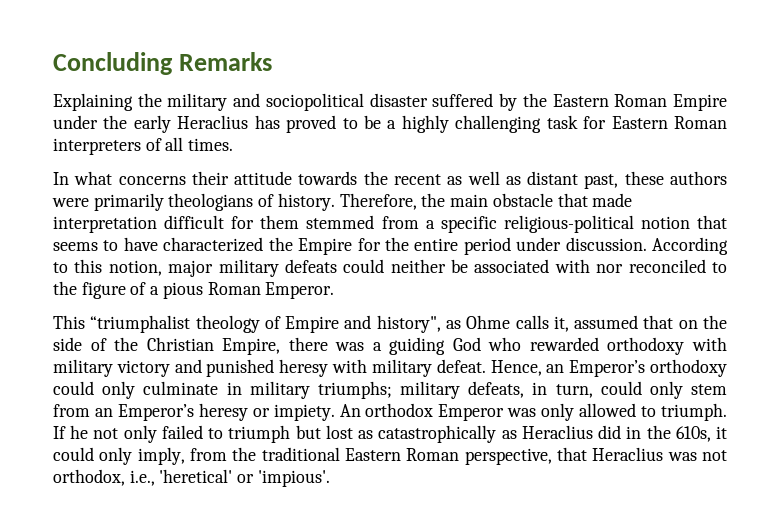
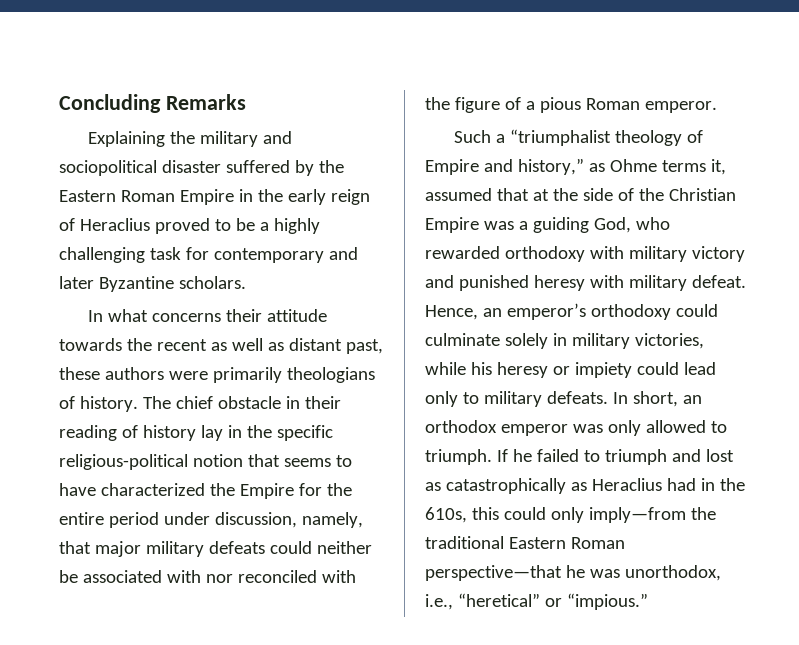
[53,115,98,129] under -> [238,189,253,202] in
[177,115,280,129] Heraclius has -> [330,189,370,205] [59,218,150,231] reign of Heraclius
[611,116,728,129] [53,137,234,155] Eastern Roman interpreters of all times. -> [213,247,358,263] [59,276,246,292] contemporary and later Byzantine scholars.
[339,193,633,210] [53,215,435,233] Therefore, the main obstacle that made interpretation difficult for them stemmed from a -> [142,396,341,409] [59,425,272,441] The chief obstacle in their reading of history lay in the
[565,237,728,255] [53,259,162,276] discussion. According to this notion, -> [214,512,363,528] [59,541,91,554] discussion, namely, that
[712,262,728,273] to -> [321,570,356,583] with
[265,282,335,299] [53,315,85,329] Emperor. // This -> [644,101,717,113] [454,130,506,143] emperor. // Such a
[376,315,441,333] history", -> [517,158,584,175] history,”
[515,315,549,329] calls -> [661,160,706,172] terms
[678,320,698,329] on -> [532,189,549,201] at
[222,337,328,355] Empire, there -> [425,217,479,233] Empire
[452,337,481,351] God -> [593,217,631,233] God,
[569,360,646,377] Emperor’s -> [506,303,586,320] emperor’s
[102,381,727,399] [53,403,505,421] only culminate in military triumphs; military defeats, in turn, could only stem from an Emperor’s heresy or impiety. An orthodox Emperor -> [425,333,704,349] [425,362,716,378] [425,391,702,407] [425,420,568,436] culminate solely in military victories, while his heresy or impiety could lead only to military defeats. In short, an orthodox emperor
[93,425,157,443] not only -> (532, 455) none
[295,425,321,439] but -> [671,449,701,462] and
[598,425,622,439] did -> [666,478,696,491] had
[716,426,728,439] [53,447,227,465] it could only imply, from -> [471,507,686,523] this could only imply—from
[464,447,728,465] [53,469,330,487] perspective, that Heraclius was not orthodox, i.e., 'heretical' or 'impious'. -> [425,565,721,581] [425,593,648,610] perspective—that he was unorthodox, i.e., “heretical” or “impious.”

